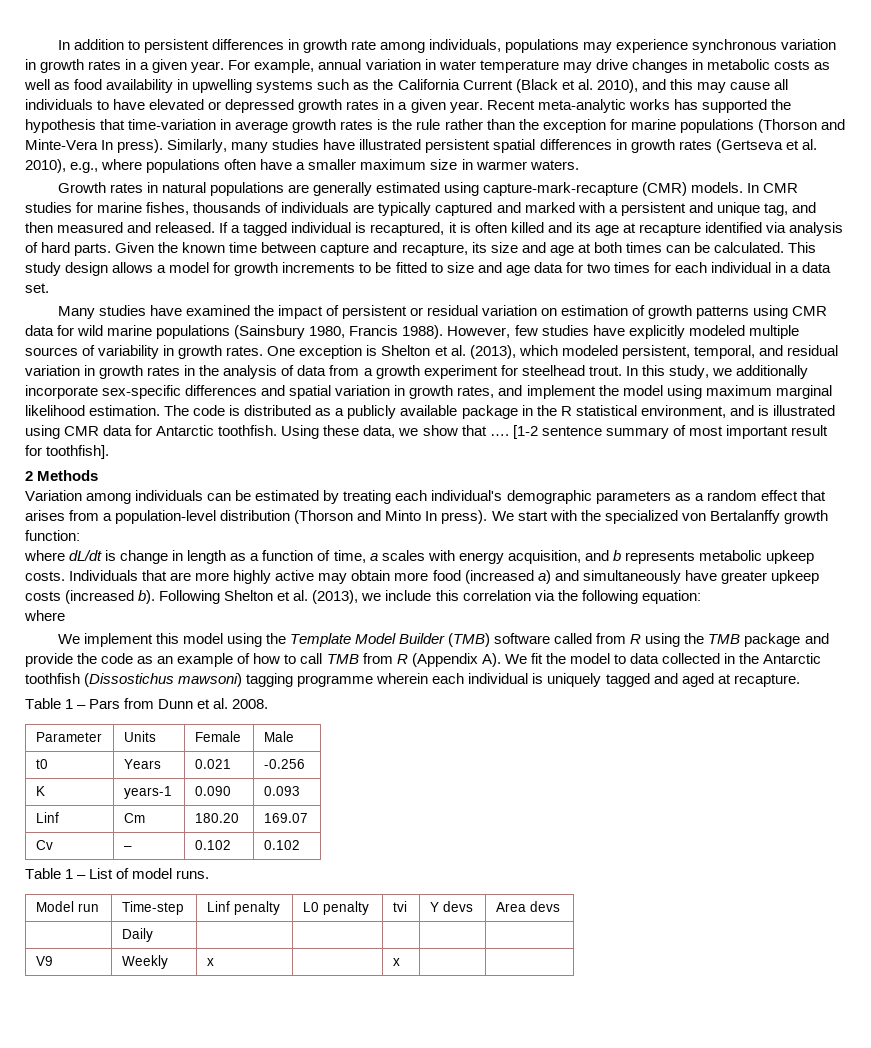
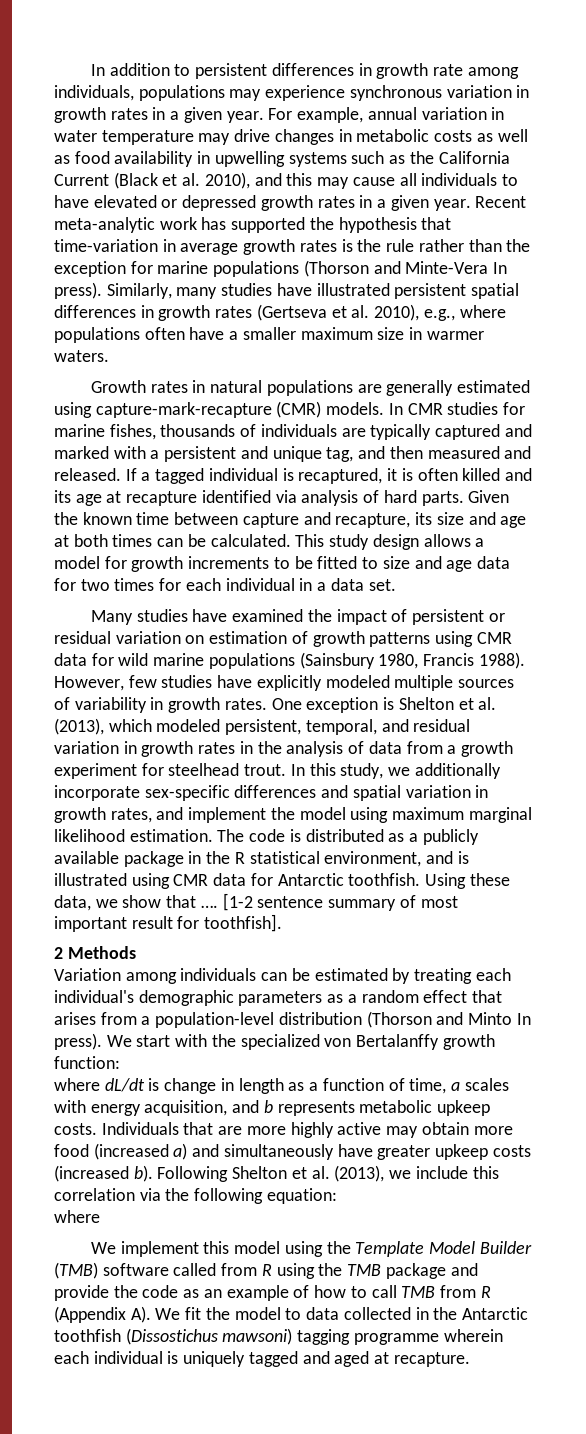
[628,99,670,110] works -> [159,217,197,230] work
[25,698,269,709] [35,732,102,742] [123,731,156,742] [194,731,241,742] [263,731,294,742] [35,759,48,769] [123,759,161,769] [194,759,231,769] [263,759,305,769] [35,786,45,796] [123,786,172,799] [194,786,231,796] [263,786,300,796] [35,812,59,823] [123,813,145,823] [194,813,239,823] [263,813,308,823] [35,840,53,850] [123,846,132,850] [194,840,231,850] [263,840,300,850] [25,868,210,879] [35,901,99,912] [121,901,184,915] [206,901,280,915] [302,901,369,915] [392,901,407,912] [429,901,473,912] [495,901,560,912] [121,928,153,942] [35,956,53,966] [121,955,168,969] [206,958,214,966] [392,958,400,966] // Table 1 – Pars from Dunn et al. 2008. // Parameter | Units | Female | Male // t0 | Years | 0.021 | -0.256 // K | years-1 | 0.090 | 0.093 // Linf | Cm | 180.20 | 169.07 // Cv | – | 0.102 | 0.102 // Table 1 – List of model runs. // Model run | Time-step | Linf penalty | L0 penalty | tvi | Y devs | Area devs // | Daily | | | | | // V9 | Weekly | x | | x | | -> (470, 1359) none

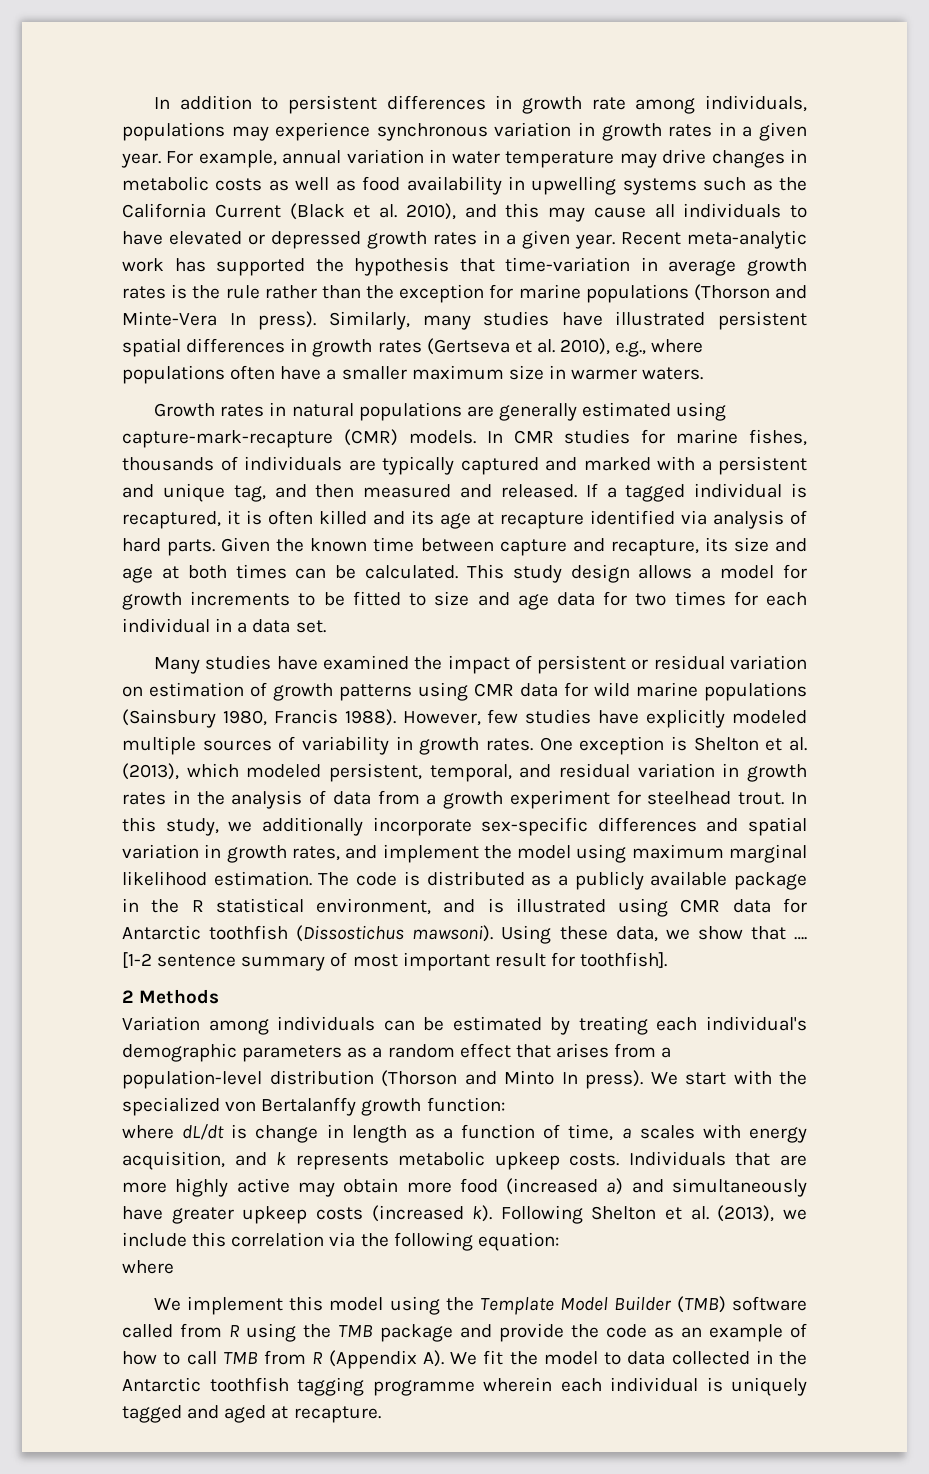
[348,873,421,886] toothfish. -> [209,925,494,942] toothfish (Dissostichus mawsoni).
[263,1100,273,1113] b -> [276,1152,287,1165] k
[133,1165,153,1182] b). -> [472,1205,493,1222] k).
[125,1328,293,1345] (Dissostichus mawsoni) -> (289, 1384) none

